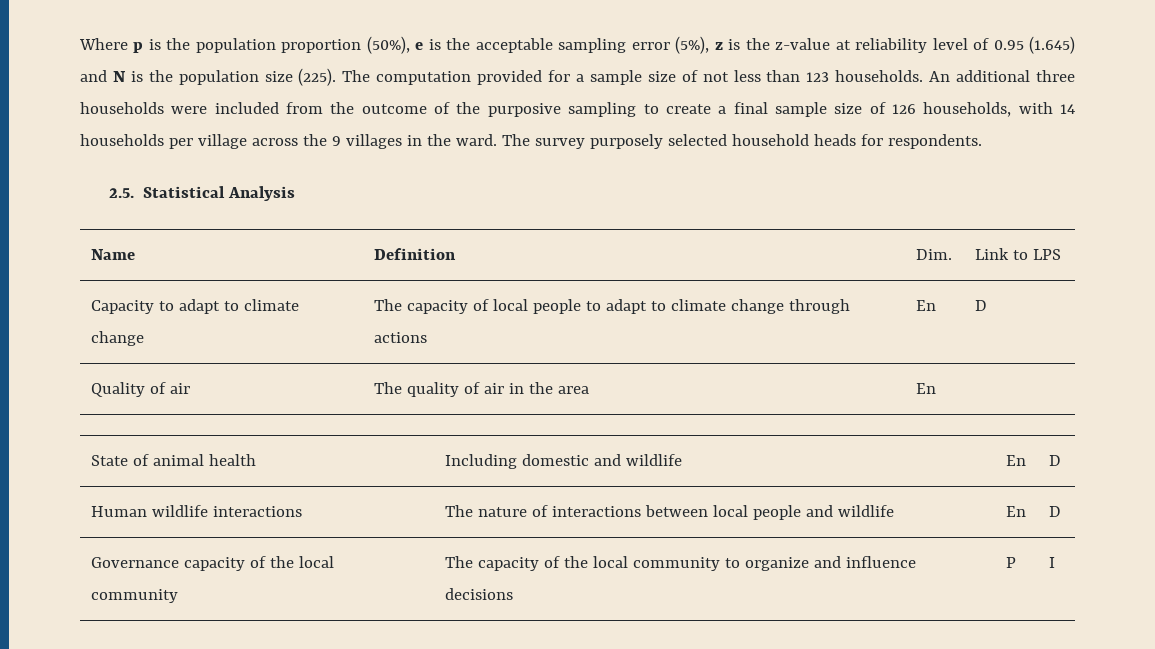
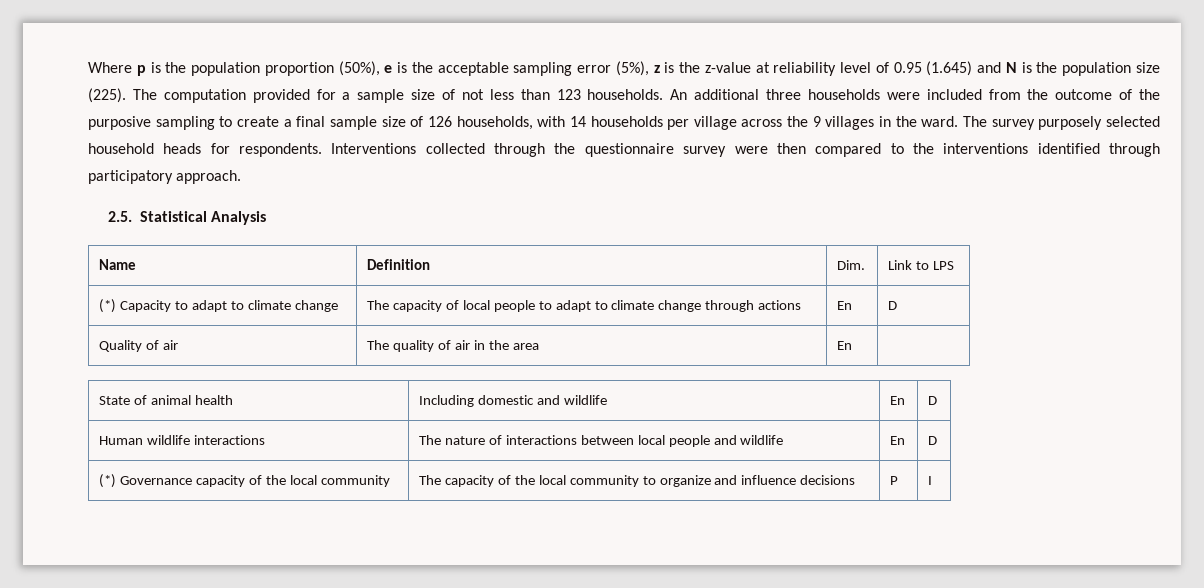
(982, 141) none -> [331,143,1161,157] [88,170,242,184] Interventions collected through the questionnaire survey were then compared to the interventions identified through participatory approach.
(1062, 254) none -> [99,299,117,313] (*)
(1062, 511) none -> [99,474,117,488] (*)

